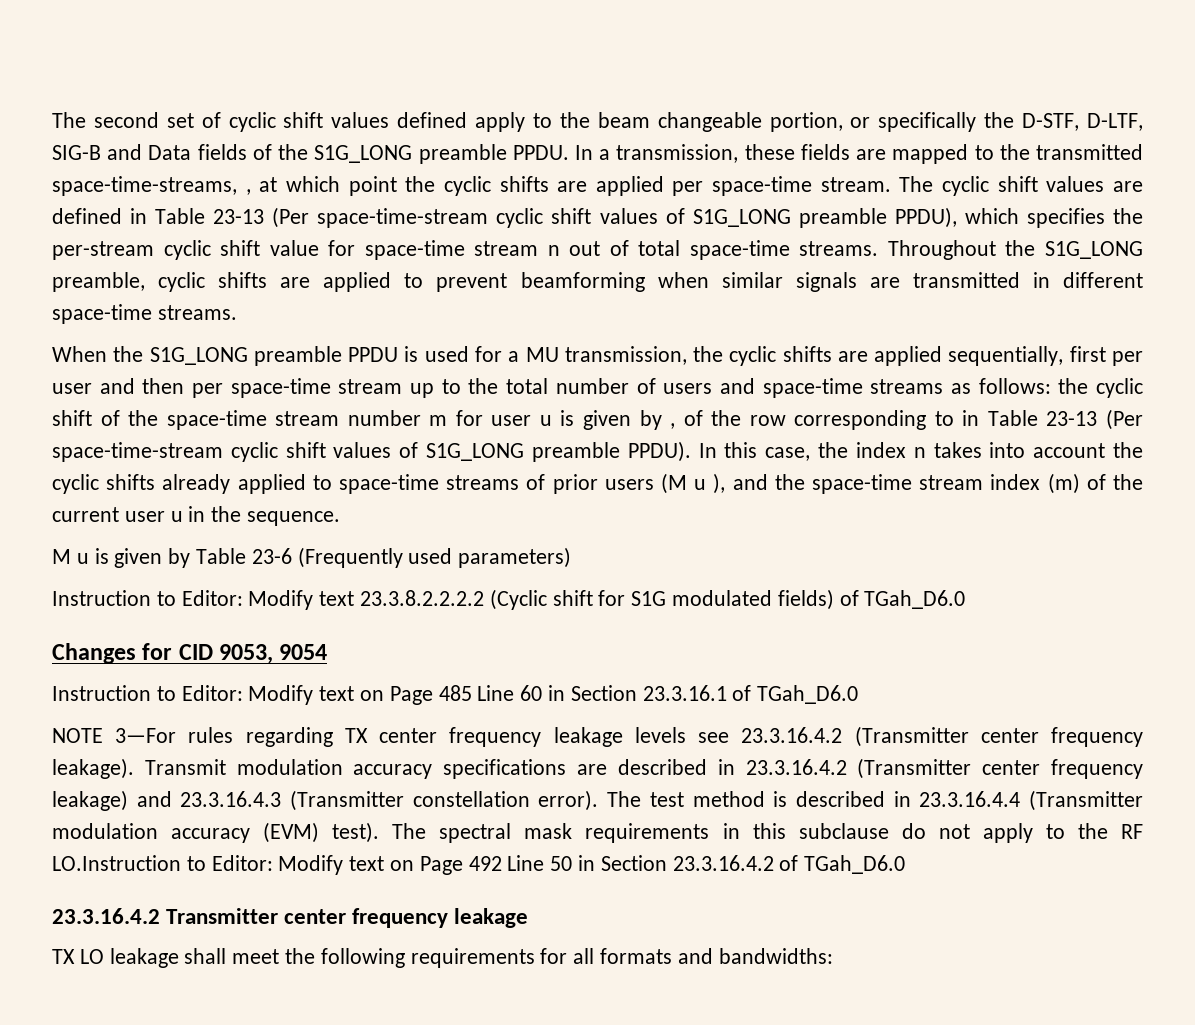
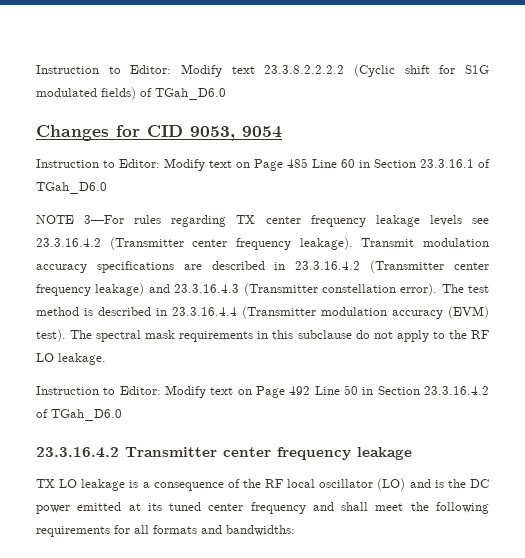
[52,112,1144,132] [52,144,1143,164] [52,176,1143,196] [52,207,1144,228] [52,240,1143,260] [52,272,1143,292] [52,304,237,324] [52,346,1144,366] [52,378,1144,398] [52,409,1143,430] [52,441,1144,462] [52,473,1144,494] [52,506,341,526] [52,547,572,568] The second set of cyclic shift values defined apply to the beam changeable portion, or specifically the D-STF, D-LTF, SIG-B and Data fields of the S1G_LONG preamble PPDU. In a transmission, these fields are mapped to the transmitted space-time-streams, , at which point the cyclic shifts are applied per space-time stream. The cyclic shift values are defined in Table 23-13 (Per space-time-stream cyclic shift values of S1G_LONG preamble PPDU), which specifies the per-stream cyclic shift value for space-time stream n out of total space-time streams. Throughout the S1G_LONG preamble, cyclic shifts are applied to prevent beamforming when similar signals are transmitted in different space-time streams. // When the S1G_LONG preamble PPDU is used for a MU transmission, the cyclic shifts are applied sequentially, first per user and then per space-time stream up to the total number of users and space-time streams as follows: the cyclic shift of the space-time stream number m for user u is given by , of the row corresponding to in Table 23-13 (Per space-time-stream cyclic shift values of S1G_LONG preamble PPDU). In this case, the index n takes into account the cyclic shifts already applied to space-time streams of prior users (M u ), and the space-time stream index (m) of the current user u in the sequence. // M u is given by Table 23-6 (Frequently used parameters) // -> (36, 69) none
[52,855,181,871] LO.Instruction -> [36,353,106,365] [36,386,99,395] LO leakage. // Instruction
(179, 958) none -> [129,478,489,491] [36,502,334,514] is a consequence of the RF local oscillator (LO) and is the DC power emitted at its tuned center frequency and

